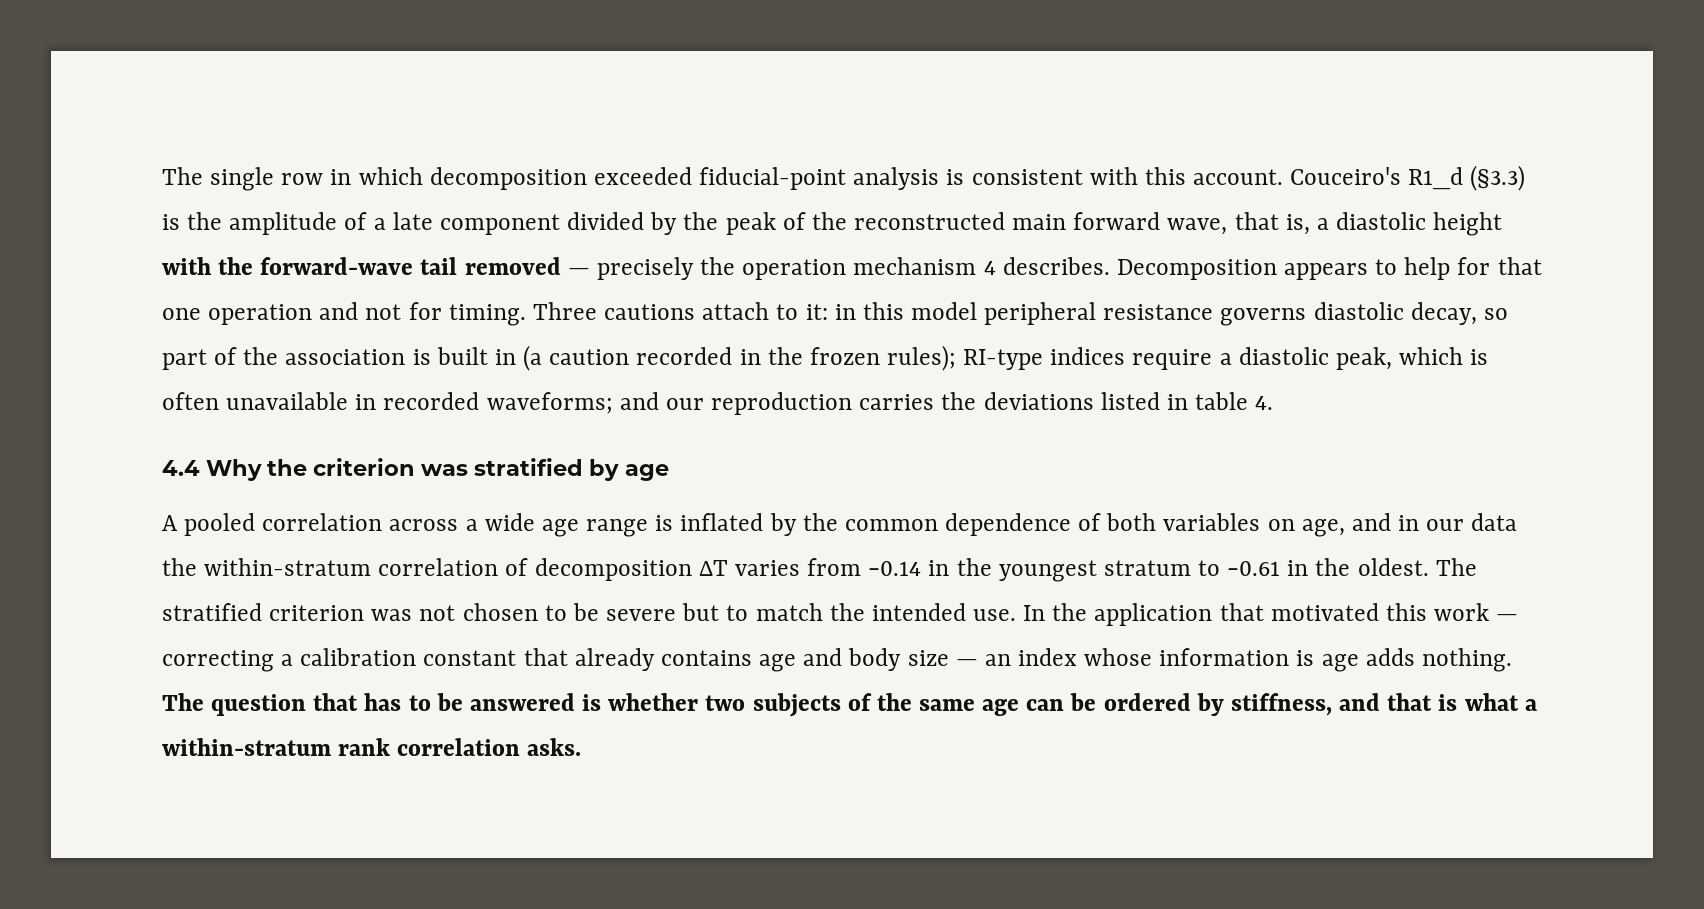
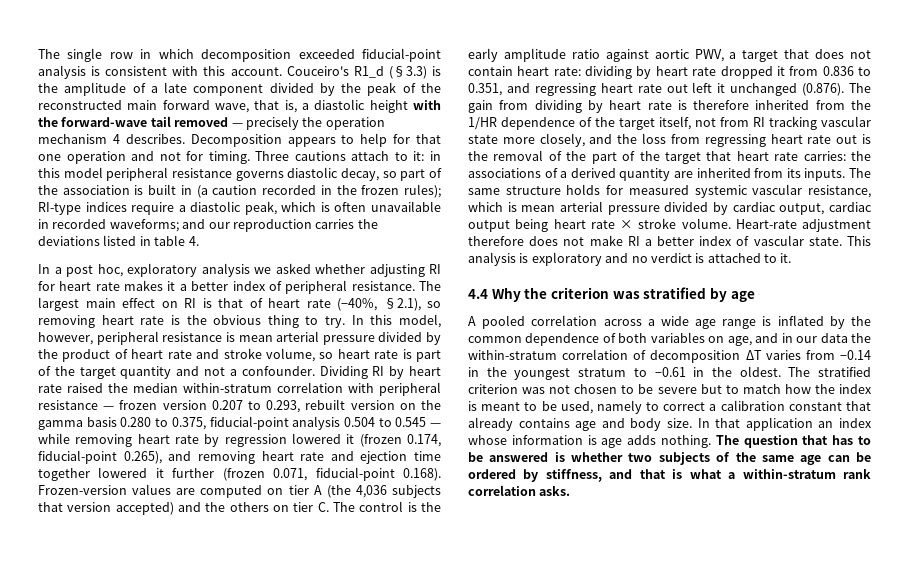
(1274, 403) none -> [38,263,441,277] [38,280,442,294] [38,297,441,311] [38,314,441,328] [38,331,441,345] [38,348,442,362] [38,366,441,379] [38,382,441,396] [38,399,441,413] [38,416,441,430] [38,433,441,447] [38,450,441,464] [38,467,441,481] [38,484,441,498] [38,501,441,515] [468,48,871,62] [468,66,871,79] [468,82,871,96] [468,100,871,113] [468,116,871,130] [468,133,871,147] [468,150,871,164] [468,168,871,181] [468,184,871,198] [468,201,872,215] [468,218,871,232] [468,235,871,246] [468,252,792,266] // In a post hoc, exploratory analysis we asked whether adjusting RI for heart rate makes it a better index of peripheral resistance. The largest main effect on RI is that of heart rate (−40%, §2.1), so removing heart rate is the obvious thing to try. In this model, however, peripheral resistance is mean arterial pressure divided by the product of heart rate and stroke volume, so heart rate is part of the target quantity and not a confounder. Dividing RI by heart rate raised the median within-stratum correlation with peripheral resistance — frozen version 0.207 to 0.293, rebuilt version on the gamma basis 0.280 to 0.375, fiducial-point analysis 0.504 to 0.545 — while removing heart rate by regression lowered it (frozen 0.174, fiducial-point 0.265), and removing heart rate and ejection time together lowered it further (frozen 0.071, fiducial-point 0.168). Frozen-version values are computed on tier A (the 4,036 subjects that version accepted) and the others on tier C. The control is the early amplitude ratio against aortic PWV, a target that does not contain heart rate: dividing by heart rate dropped it from 0.836 to 0.351, and regressing heart rate out left it unchanged (0.876). The gain from dividing by heart rate is therefore inherited from the 1/HR dependence of the target itself, not from RI tracking vascular state more closely, and the loss from regressing heart rate out is the removal of the part of the target that heart rate carries: the associations of a derived quantity are inherited from its inputs. The same structure holds for measured systemic vascular resistance, which is mean arterial pressure divided by cardiac output, cardiac output being heart rate × stroke volume. Heart-rate adjustment therefore does not make RI a better index of vascular state. This analysis is exploratory and no verdict is attached to it.
[829,603,1519,626] [162,650,274,672] the intended use. In the application that motivated this work — correcting -> [784,384,872,394] [468,400,706,414] how the index is meant to be used, namely to correct
[907,650,978,666] size — -> [667,417,813,431] size. In that application

